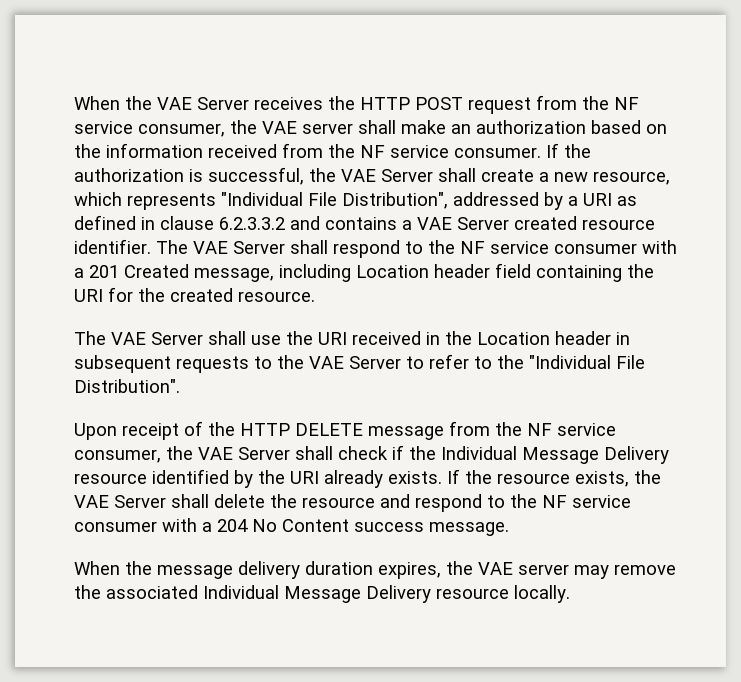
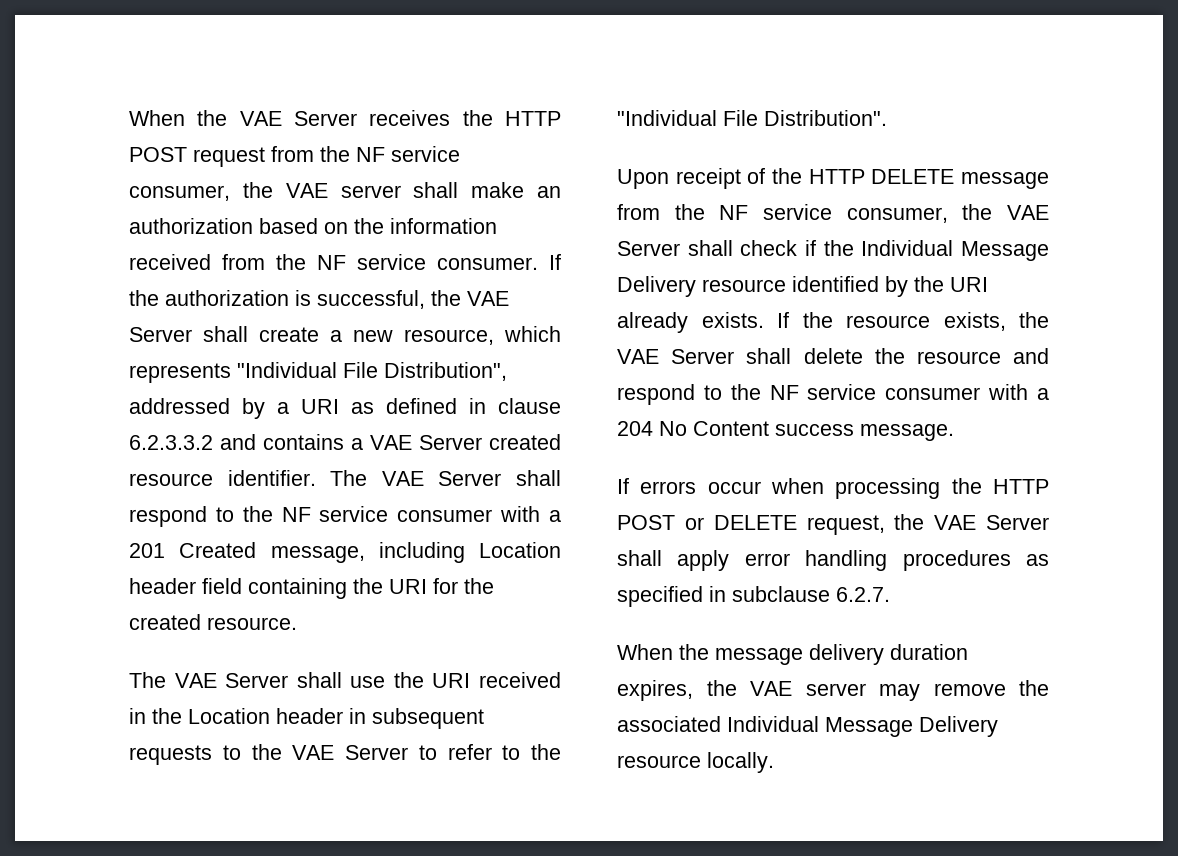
(509, 529) none -> [617,478,1049,499] [617,514,1049,535] [617,550,1049,571] [617,586,890,607] // If errors occur when processing the HTTP POST or DELETE request, the VAE Server shall apply error handling procedures as specified in subclause 6.2.7.

